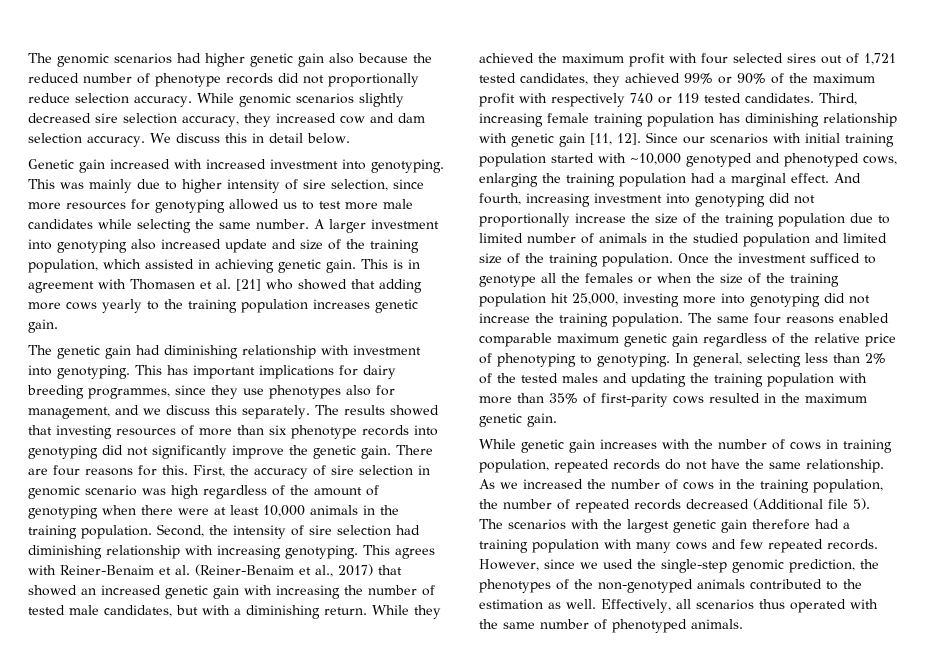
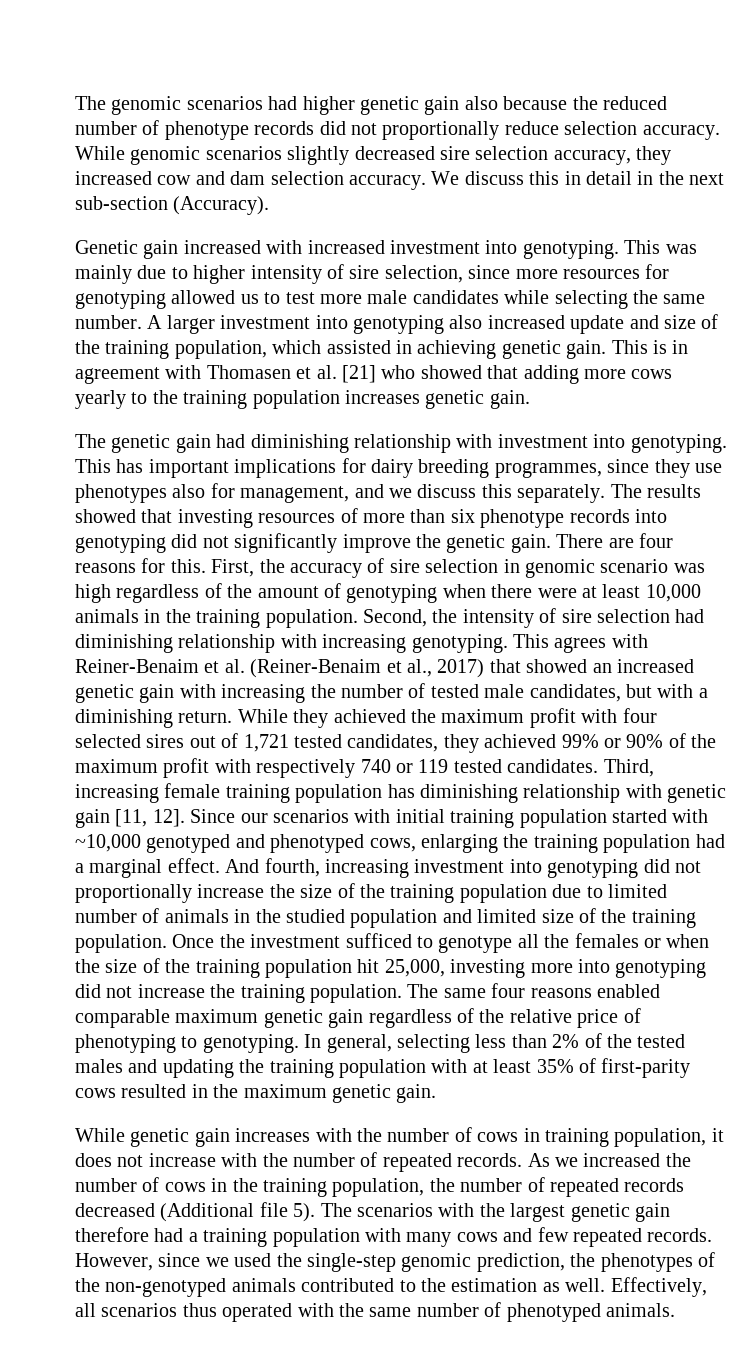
[306,133,350,144] below. -> [637,171,725,185] [75,196,270,215] in the next sub-section (Accuracy).
[479,393,544,404] more than -> [472,1059,532,1073] at least
[554,459,884,473] repeated records do not have the same relationship. -> [711,1128,724,1142] [75,1152,523,1172] it does not increase with the number of repeated records.

